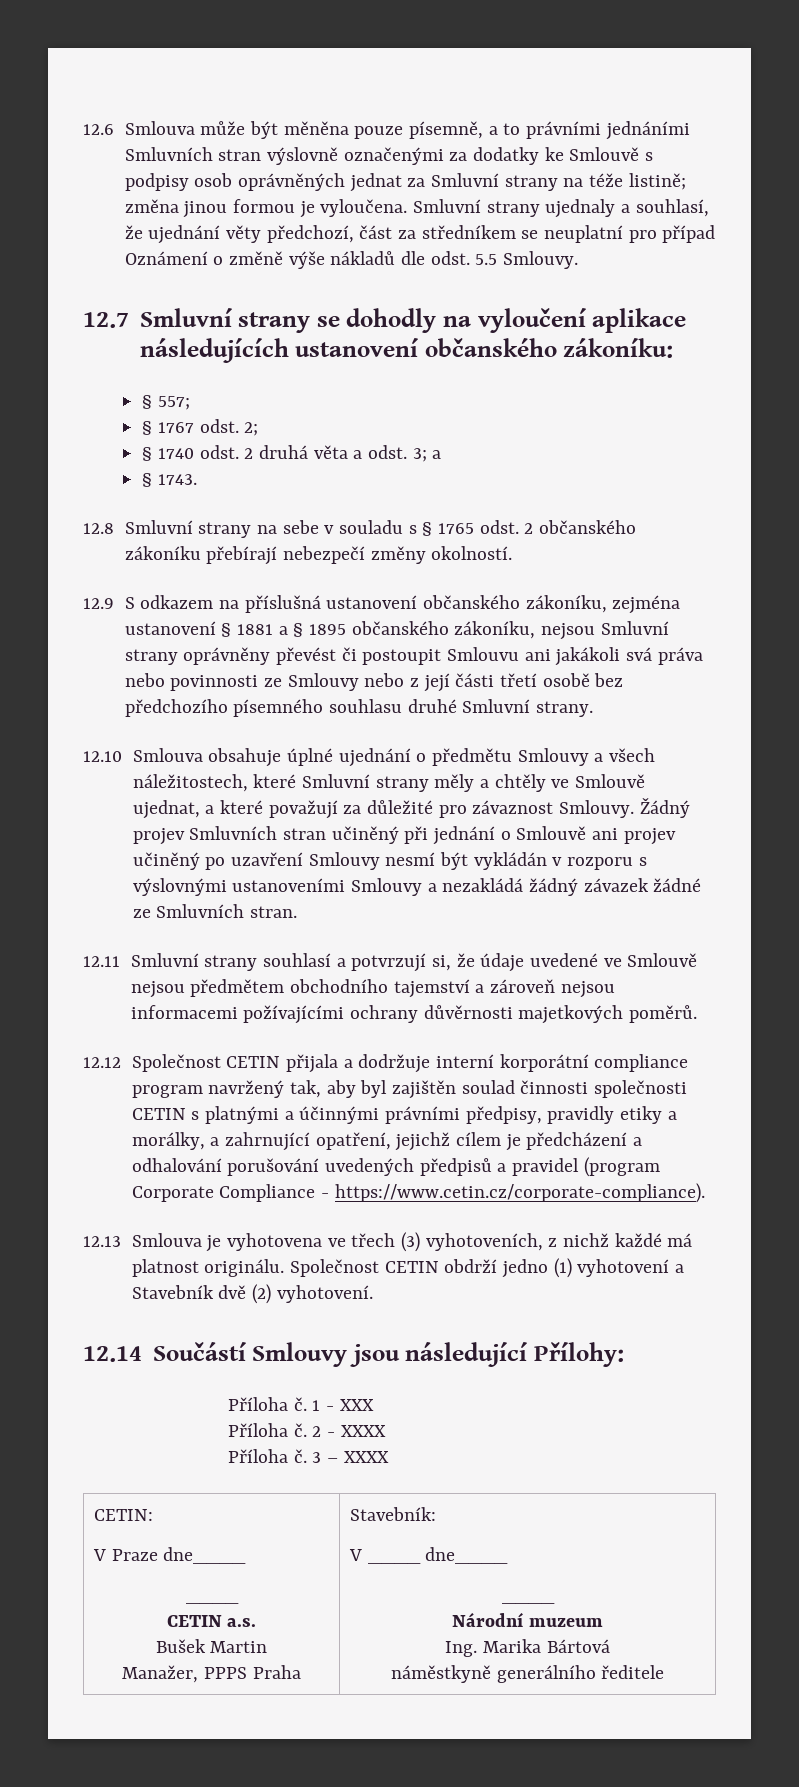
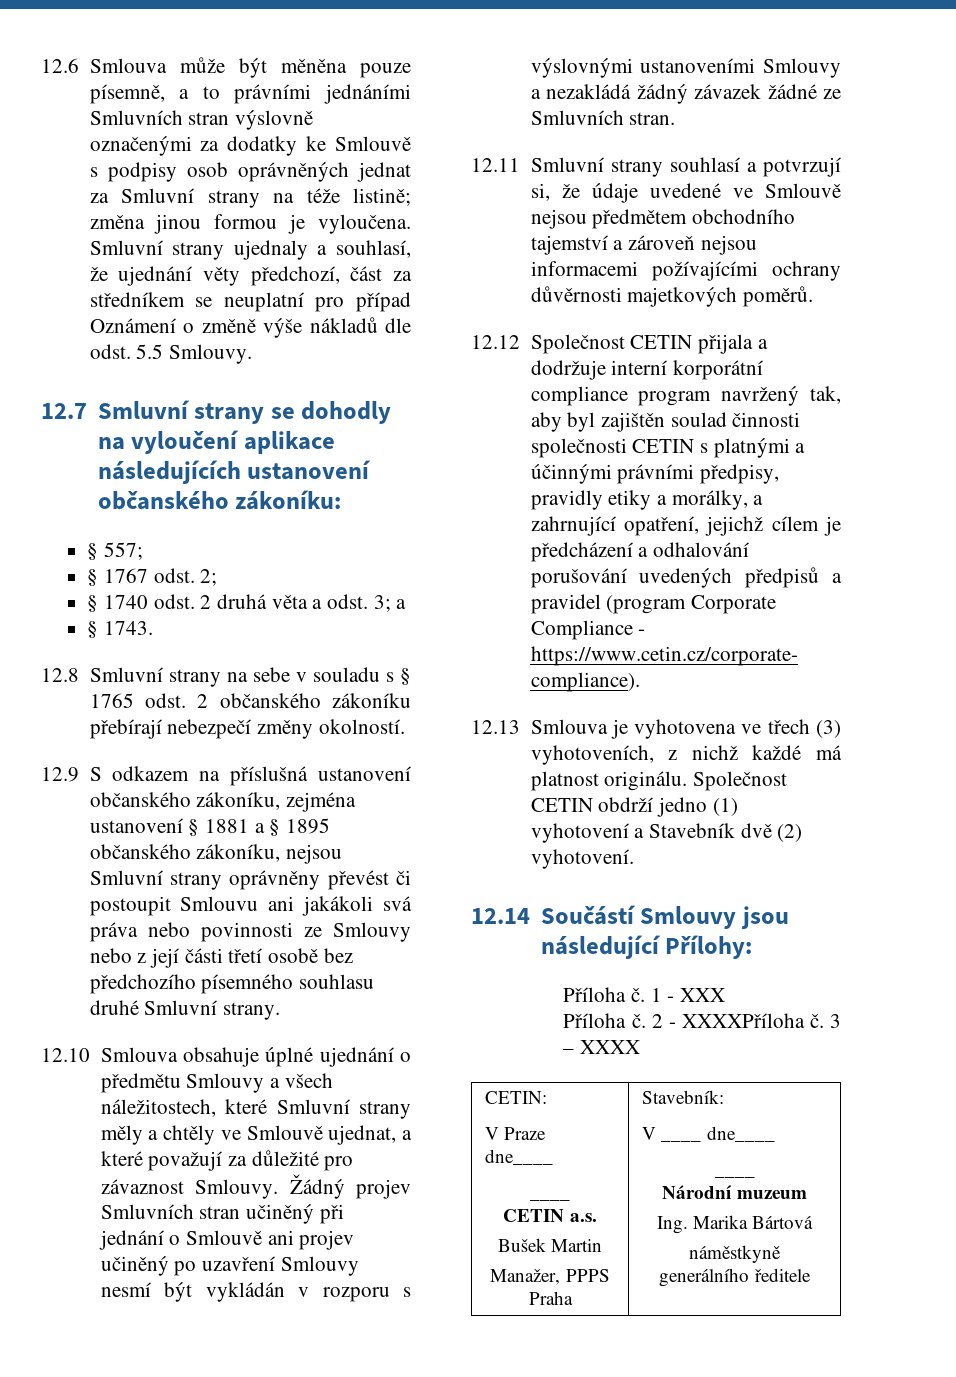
[340,1425,386,1437] [227,1449,288,1463] XXXX // Příloha -> [681,1013,805,1028] XXXXPříloha

